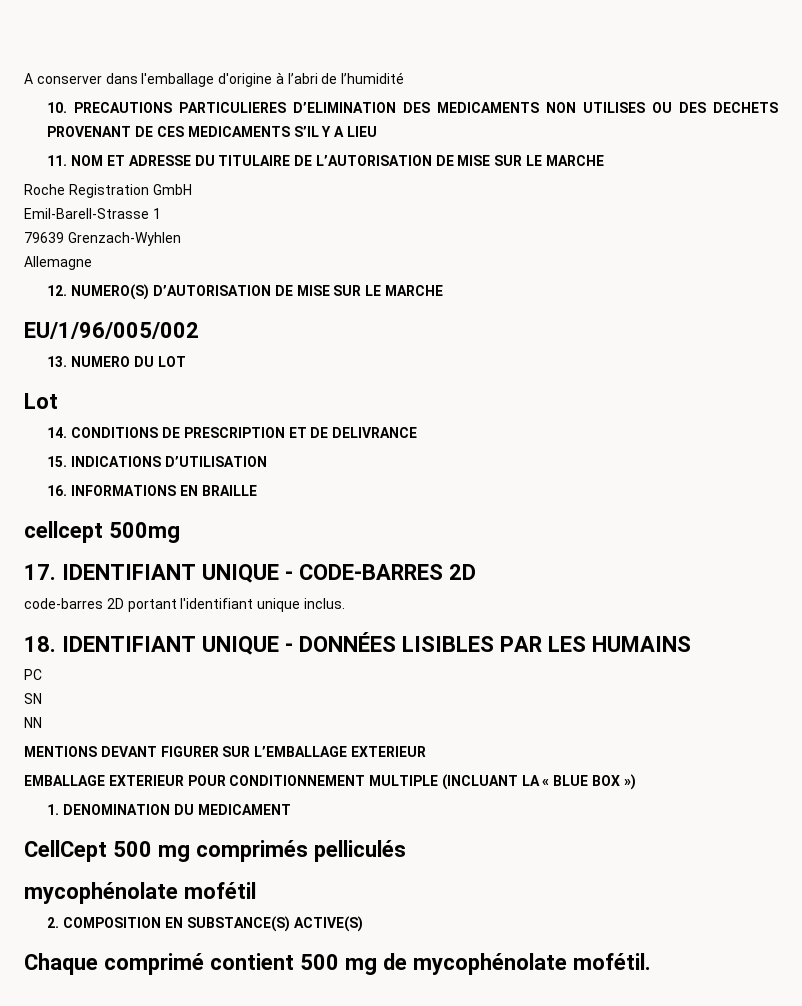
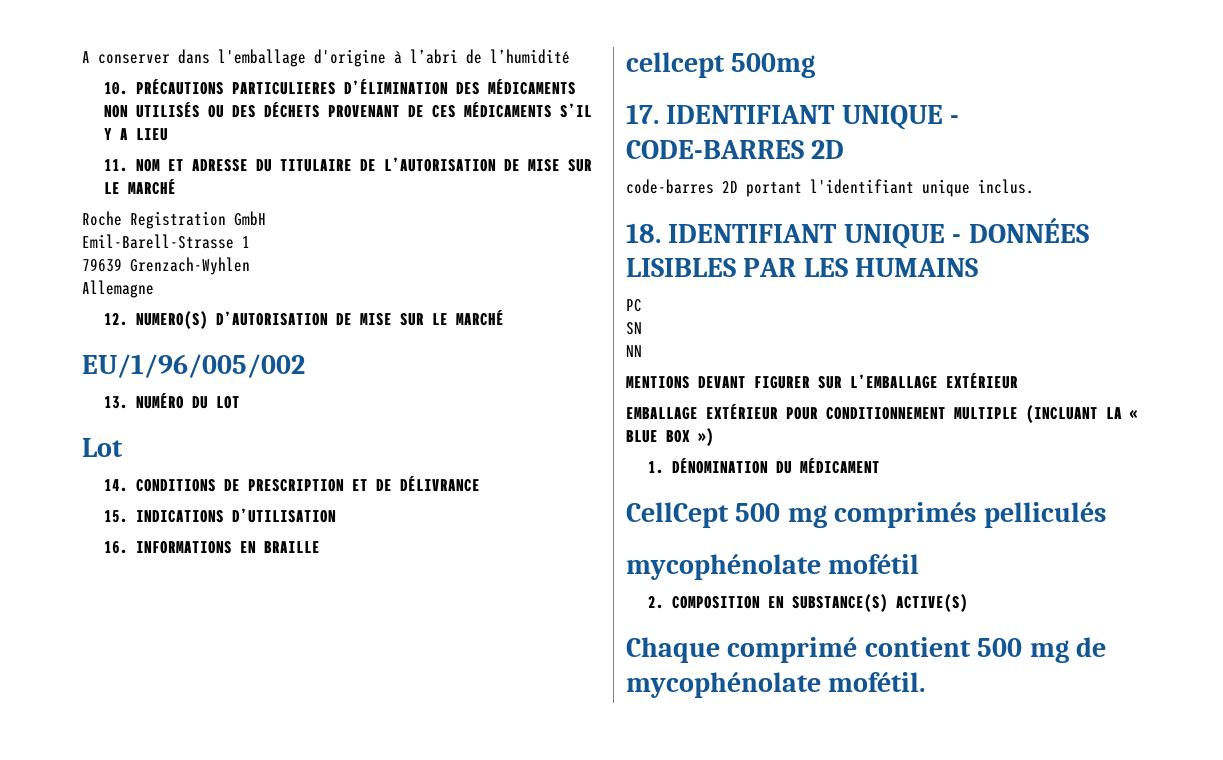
[74,102,646,113] PRECAUTIONS PARTICULIERES D’ELIMINATION DES MEDICAMENTS NON UTILISES -> [135,79,576,95] [103,102,200,118] PRÉCAUTIONS PARTICULIERES D’ÉLIMINATION DES MÉDICAMENTS NON UTILISÉS
[713,102,778,113] DECHETS -> [263,102,320,118] DÉCHETS
[187,126,290,137] MEDICAMENTS -> [463,102,552,118] MÉDICAMENTS
[545,155,604,166] MARCHE -> [127,179,176,195] MARCHÉ
[384,285,443,296] MARCHE -> [455,310,504,326] MARCHÉ
[71,356,131,367] NUMERO -> [135,393,184,409] NUMÉRO
[332,427,418,438] DELIVRANCE -> [399,476,480,492] DÉLIVRANCE
[350,746,426,757] EXTERIEUR -> [946,373,1018,389] EXTÉRIEUR
[108,775,184,786] EXTERIEUR -> [706,404,778,420] EXTÉRIEUR
[63,804,291,815] DENOMINATION DU MEDICAMENT -> [671,458,880,474] DÉNOMINATION DU MÉDICAMENT

